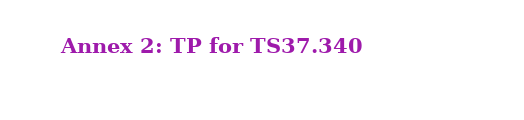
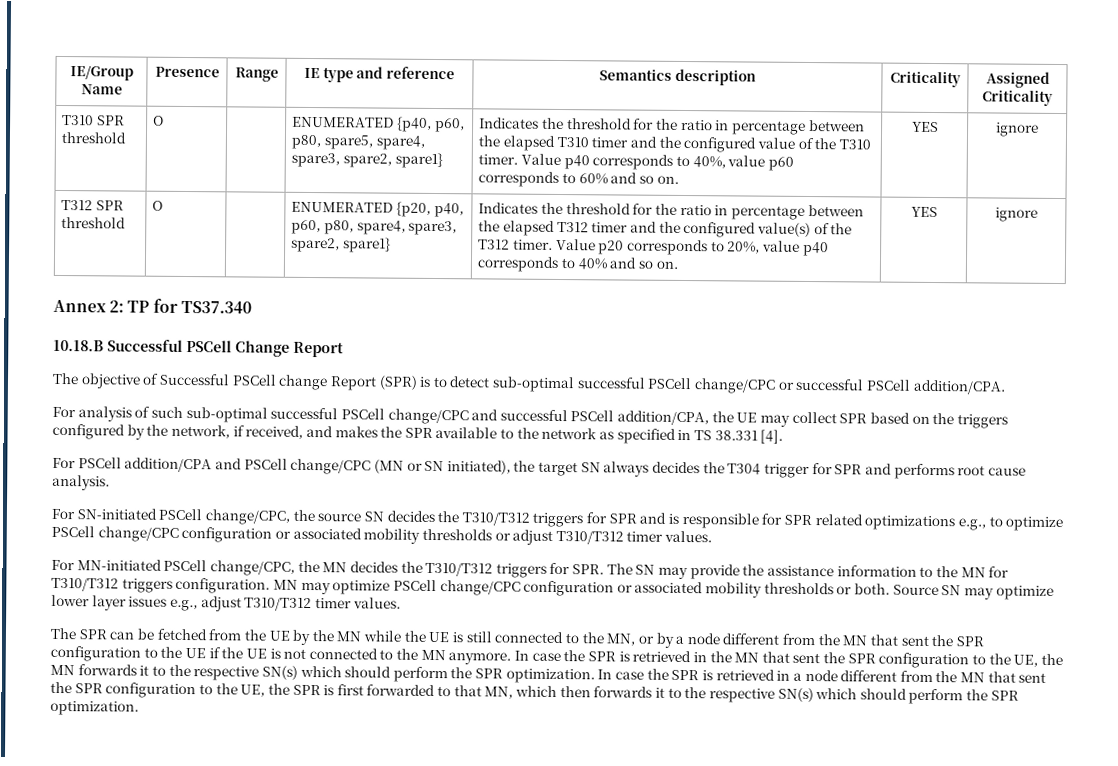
(60, 45) none -> [69,65,134,81] [80,84,123,95] [154,66,220,78] [234,67,279,82] [304,66,455,83] [599,68,756,86] [889,71,961,88] [985,71,1050,88] [982,90,1053,106] [62,115,126,126] [61,132,127,144] [153,115,165,126] [292,116,465,133] [291,134,425,150] [291,152,443,169] [479,117,865,135] [478,135,871,153] [478,153,794,171] [478,171,679,187] [911,121,939,133] [995,122,1039,137] [61,199,125,211] [61,216,127,229] [152,200,164,211] [291,201,464,218] [291,219,458,236] [291,237,392,253] [478,202,864,220] [478,220,853,238] [478,238,829,257] [477,256,678,272] [910,206,938,218] [995,207,1038,222] IE/Group Name | Presence | Range | IE type and reference | Semantics description | Criticality | Assigned Criticality // T310 SPR threshold | O | | ENUMERATED {p40, p60, p80, spare5, spare4, spare3, spare2, spare1} | Indicates the threshold for the ratio in percentage between the elapsed T310 timer and the configured value of the T310 timer. Value p40 corresponds to 40%, value p60 corresponds to 60% and so on. | YES | ignore // T312 SPR threshold | O | | ENUMERATED {p20, p40, p60, p80, spare4, spare3, spare2, spare1} | Indicates the threshold for the ratio in percentage between the elapsed T312 timer and the configured value(s) of the T312 timer. Value p20 corresponds to 20%, value p40 corresponds to 40% and so on. | YES | ignore //
(363, 45) none -> [53,339,344,358] [52,372,1006,395] [52,406,1008,429] [52,423,784,444] [52,457,1026,480] [52,474,110,491] [51,508,1064,532] [51,525,713,545] [51,559,1010,580] [51,577,1054,600] [51,594,401,612] [50,627,984,648] [50,645,1063,669] [50,664,1047,684] [50,681,1019,705] [50,700,139,716] // 10.18.B Successful PSCell Change Report // The objective of Successful PSCell change Report (SPR) is to detect sub-optimal successful PSCell change/CPC or successful PSCell addition/CPA. // For analysis of such sub-optimal successful PSCell change/CPC and successful PSCell addition/CPA, the UE may collect SPR based on the triggers configured by the network, if received, and makes the SPR available to the network as specified in TS 38.331 [4]. // For PSCell addition/CPA and PSCell change/CPC (MN or SN initiated), the target SN always decides the T304 trigger for SPR and performs root cause analysis. // For SN-initiated PSCell change/CPC, the source SN decides the T310/T312 triggers for SPR and is responsible for SPR related optimizations e.g., to optimize PSCell change/CPC configuration or associated mobility thresholds or adjust T310/T312 timer values. // For MN-initiated PSCell change/CPC, the MN decides the T310/T312 triggers for SPR. The SN may provide the assistance information to the MN for T310/T312 triggers configuration. MN may optimize PSCell change/CPC configuration or associated mobility thresholds or both. Source SN may optimize lower layer issues e.g., adjust T310/T312 timer values. // The SPR can be fetched from the UE by the MN while the UE is still connected to the MN, or by a node different from the MN that sent the SPR configuration to the UE if the UE is not connected to the MN anymore. In case the SPR is retrieved in the MN that sent the SPR configuration to the UE, the MN forwards it to the respective SN(s) which should perform the SPR optimization. In case the SPR is retrieved in a node different from the MN that sent the SPR configuration to the UE, the SPR is first forwarded to that MN, which then forwards it to the respective SN(s) which should perform the SPR optimization.

